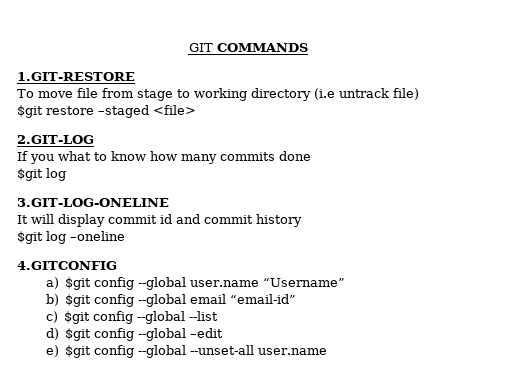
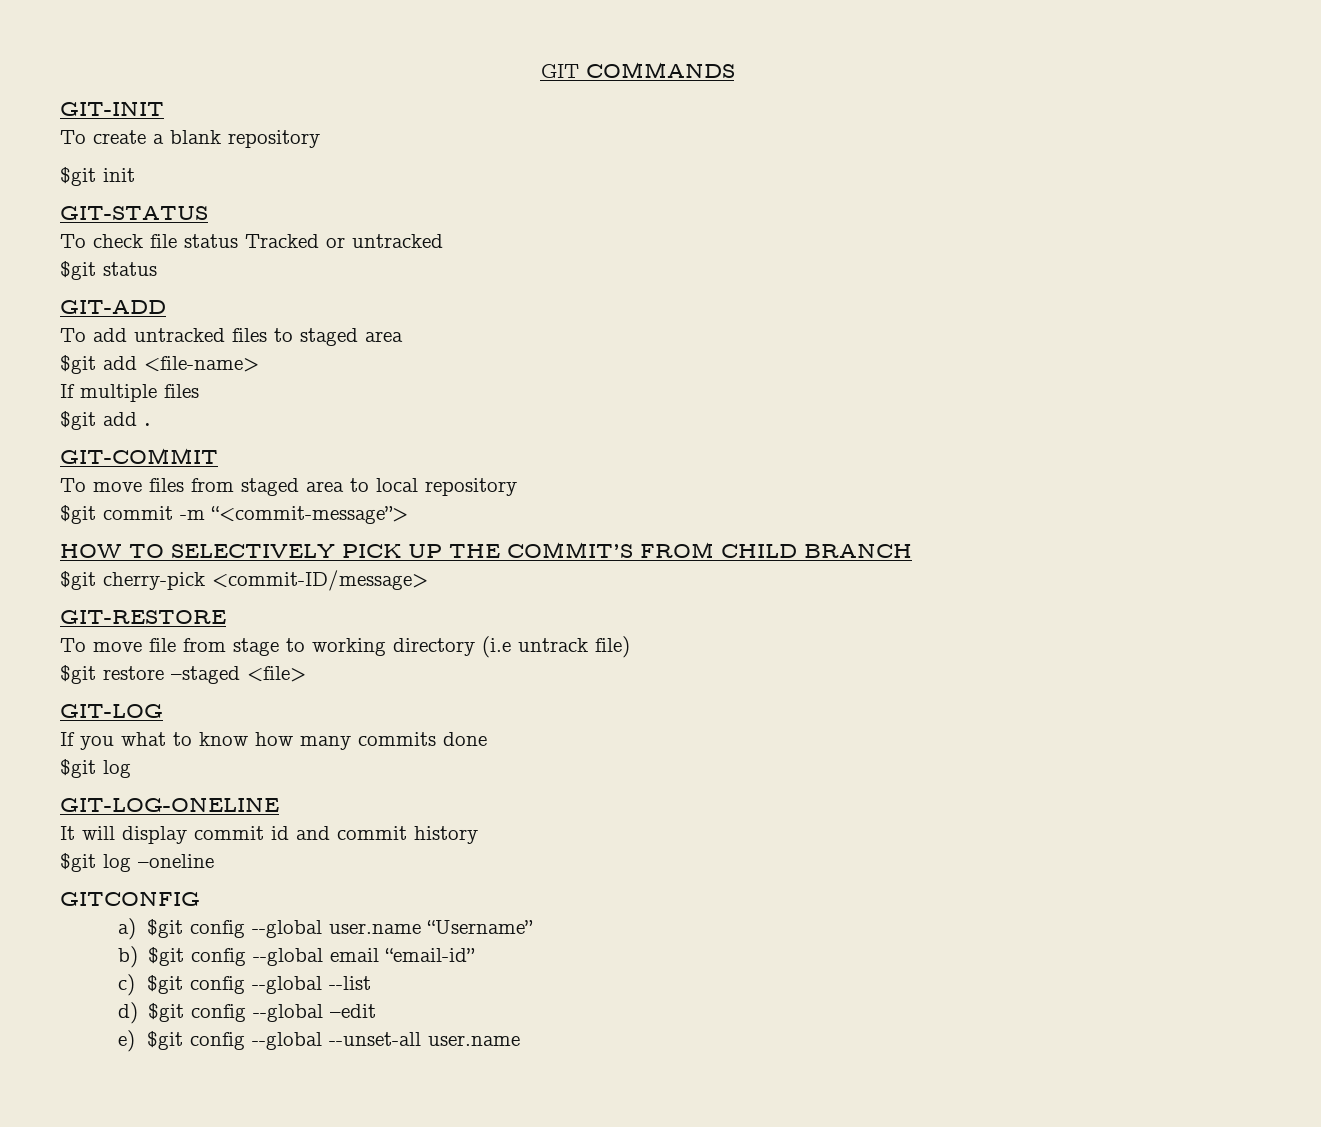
[17,72,135,81] 1.GIT-RESTORE -> [60,101,164,116] [60,130,320,148] [60,167,135,186] [60,206,208,220] [60,234,443,248] [60,261,157,280] [60,300,166,314] [60,328,403,346] [60,355,259,374] [60,384,199,402] [60,411,151,430] [60,448,218,464] [60,478,517,496] [60,505,408,524] [60,542,912,558] [60,570,428,591] [60,610,226,624] GIT-INIT // To create a blank repository // $git init // GIT-STATUS // To check file status Tracked or untracked // $git status // GIT-ADD // To add untracked files to staged area // $git add <file-name> // If multiple files // $git add . // GIT-COMMIT // To move files from staged area to local repository // $git commit -m “<commit-message”> // HOW TO SELECTIVELY PICK UP THE COMMIT’S FROM CHILD BRANCH // $git cherry-pick <commit-ID/message> // GIT-RESTORE
[17,135,94,144] 2.GIT-LOG -> [60,704,163,718] GIT-LOG
[17,198,169,207] 3.GIT-LOG-ONELINE -> [60,797,279,812] GIT-LOG-ONELINE
[17,261,117,270] 4.GITCONFIG -> [60,891,200,906] GITCONFIG

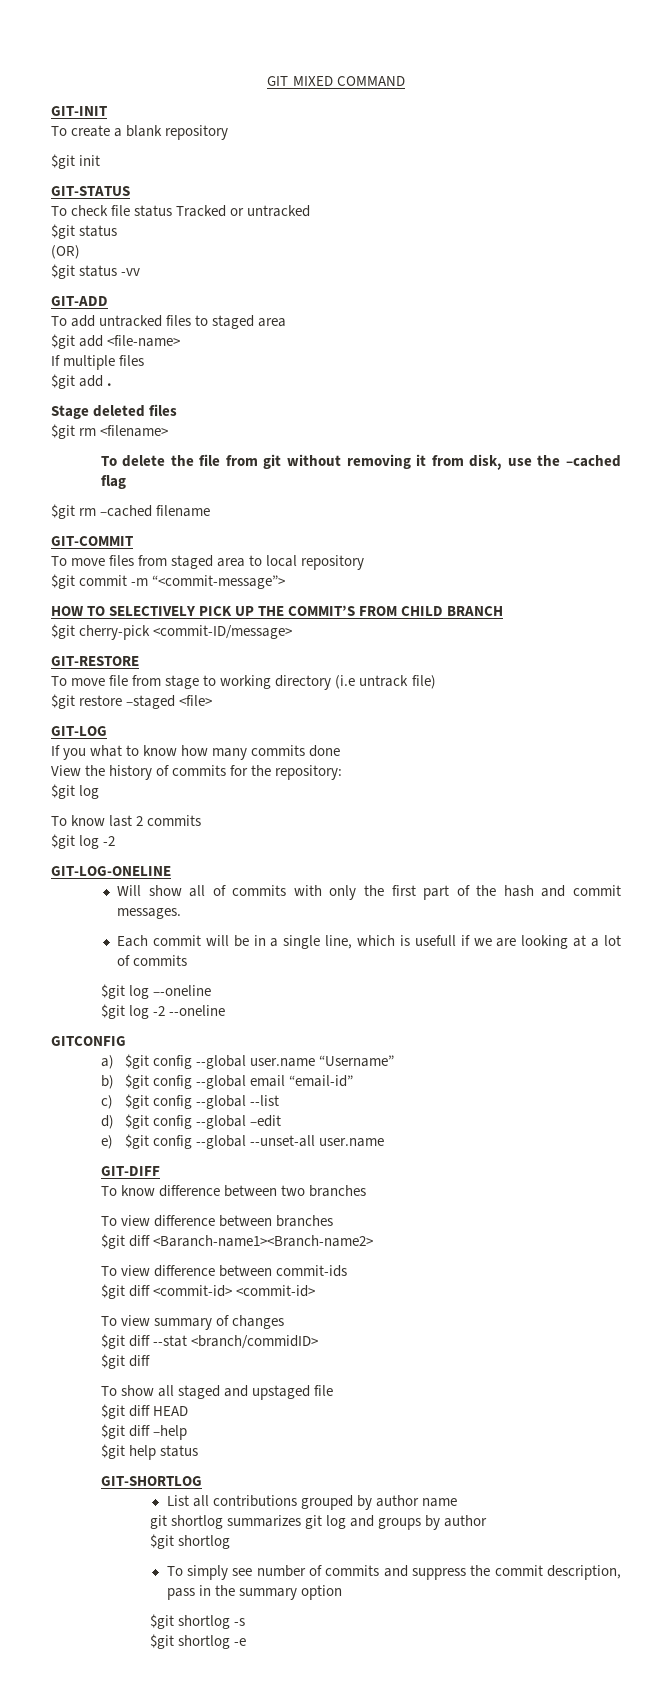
[585,62,735,78] COMMANDS -> [292,76,405,86] MIXED COMMAND
(157, 269) none -> [51,245,80,259] [51,264,141,279] // (OR) // $git status -vv
(151, 424) none -> [51,404,178,419] [51,424,169,439] [100,454,622,470] [100,475,126,489] [51,504,211,519] // Stage deleted files // $git rm <filename> // To delete the file from git without removing it from disk, use the –cached flag // $git rm –cached filename
[60,759,131,778] [60,797,279,812] [60,826,478,844] [60,853,214,872] $git log // GIT-LOG-ONELINE // It will display commit id and commit history // $git log –oneline -> [51,765,343,780] [51,784,100,799] [51,815,202,827] [51,834,116,849] [51,866,171,876] [117,885,622,900] [117,908,182,919] [117,935,621,949] [117,955,188,966] [100,984,211,999] [100,1004,225,1019] View the history of commits for the repository: // $git log // To know last 2 commits // $git log -2 // GIT-LOG-ONELINE // Will show all of commits with only the first part of the hash and commit messages. // Each commit will be in a single line, which is usefull if we are looking at a lot of commits // $git log –-oneline // $git log -2 --oneline
(521, 1040) none -> [100,1166,160,1176] [100,1185,366,1197] [100,1215,333,1227] [100,1234,373,1249] [100,1265,347,1277] [100,1284,315,1299] [100,1315,284,1330] [100,1334,318,1349] [100,1354,150,1369] [100,1385,333,1400] [100,1404,188,1419] [100,1424,187,1440] [100,1444,198,1460] [100,1476,202,1486] [166,1495,457,1510] [150,1515,488,1530] [150,1534,231,1549] [166,1565,621,1580] [166,1585,342,1600] [150,1614,246,1629] [150,1634,247,1649] // GIT-DIFF // To know difference between two branches // To view difference between branches // $git diff <Baranch-name1><Branch-name2> // To view difference between commit-ids // $git diff <commit-id> <commit-id> // To view summary of changes // $git diff --stat <branch/commidID> // $git diff // To show all staged and upstaged file // $git diff HEAD // $git diff –help // $git help status // GIT-SHORTLOG // List all contributions grouped by author name // git shortlog summarizes git log and groups by author // $git shortlog // To simply see number of commits and suppress the commit description, pass in the summary option // $git shortlog -s // $git shortlog -e

